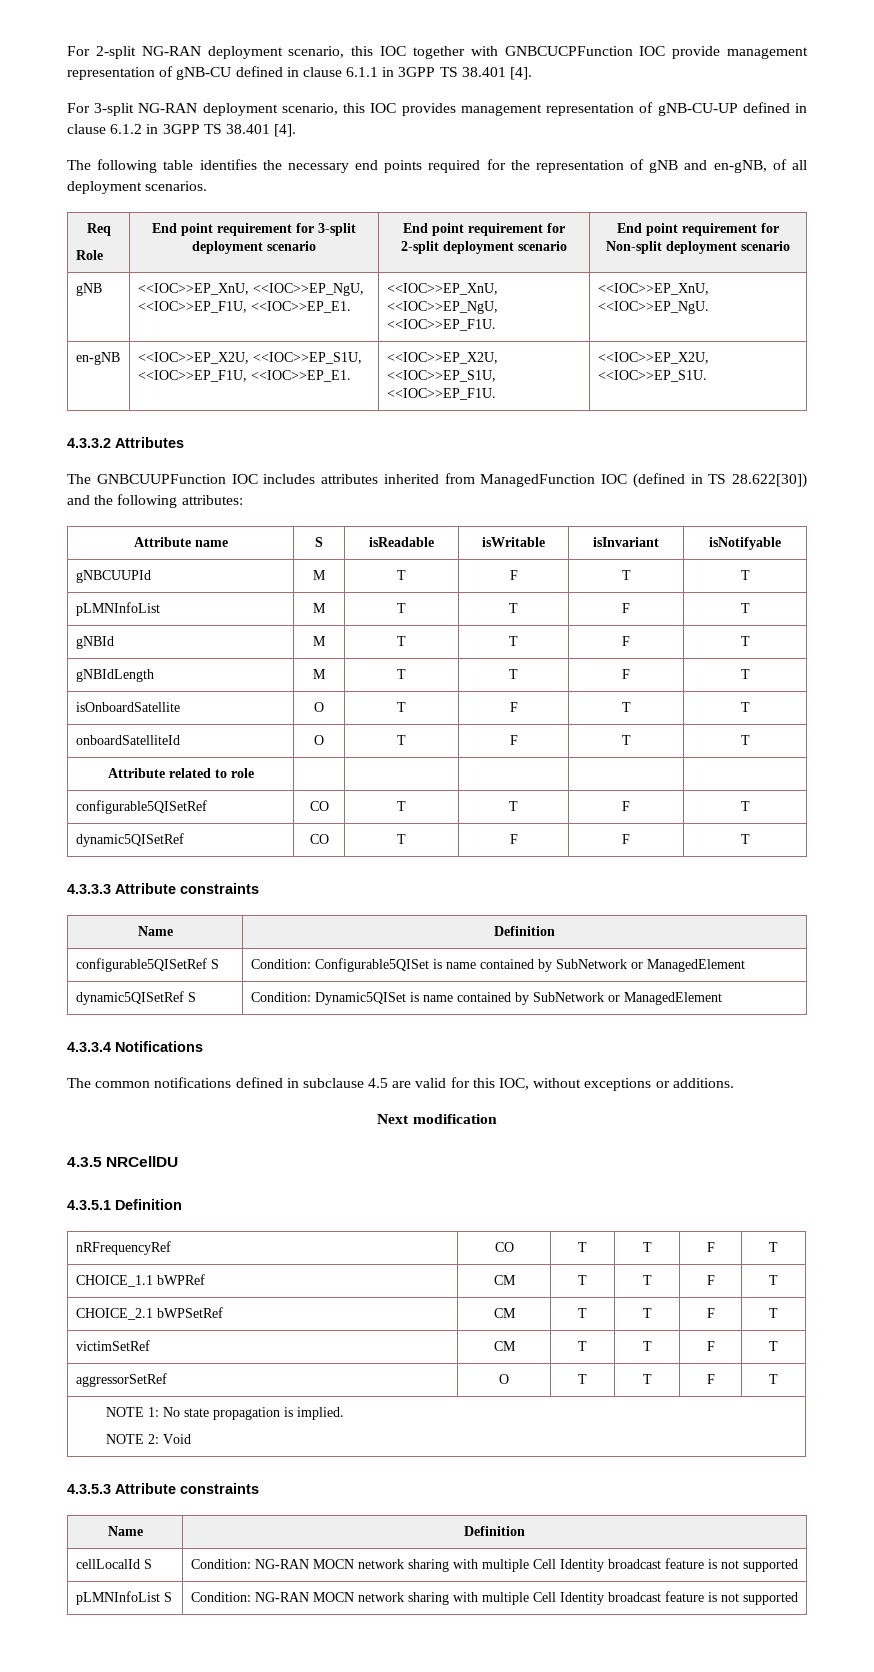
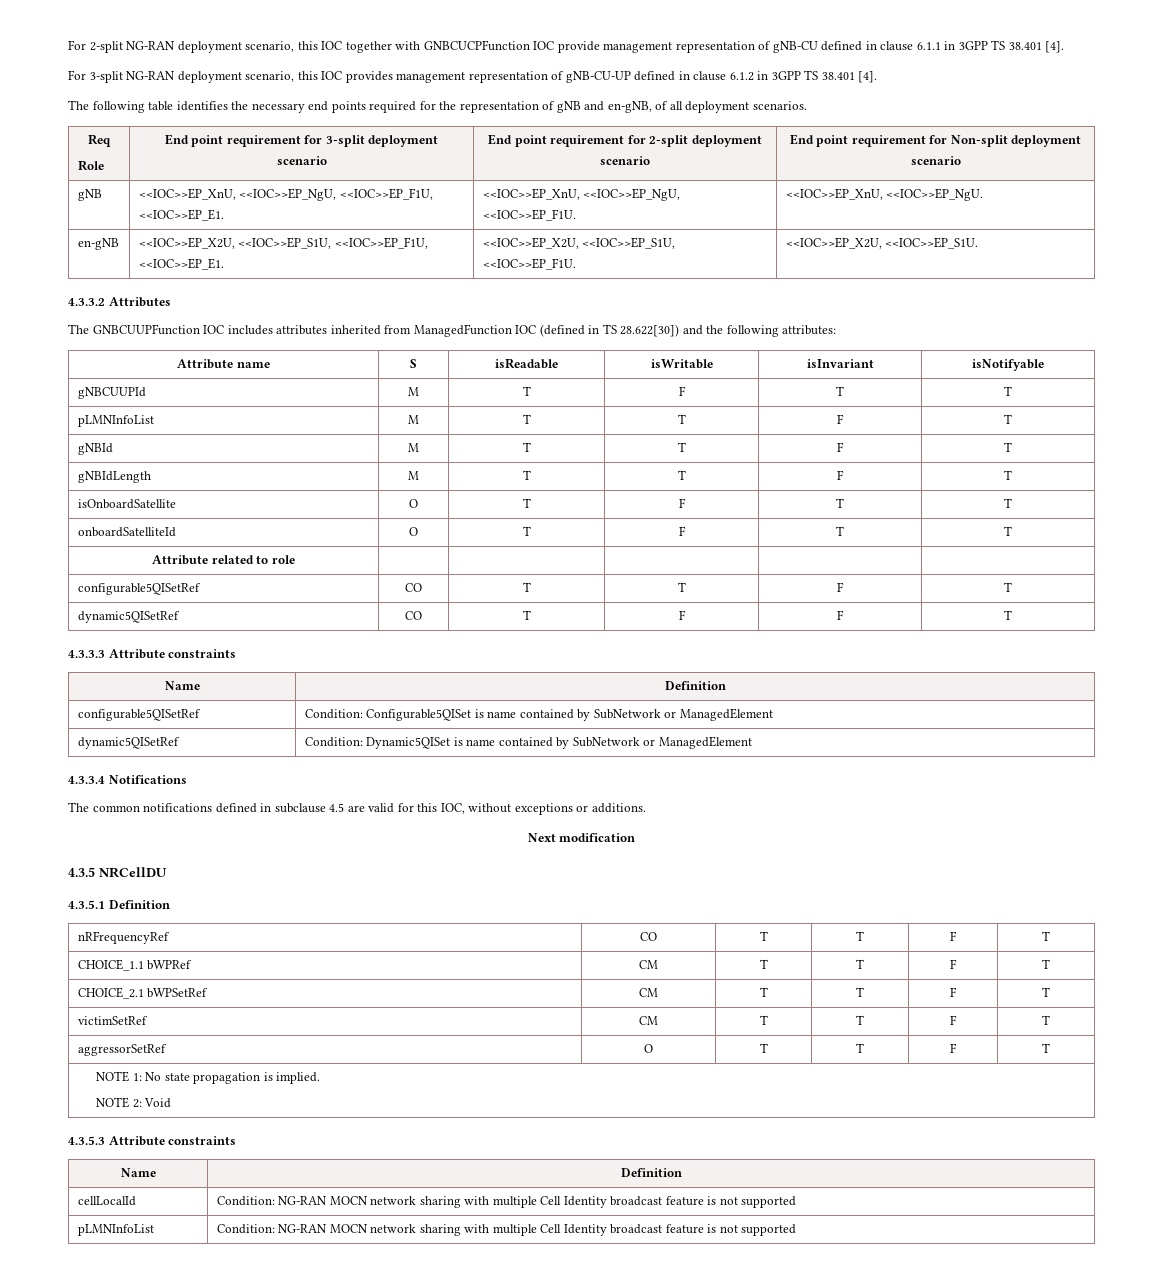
[210,959,219,969] S -> (201, 715) none
[187,992,196,1002] S -> (180, 743) none
[143,1559,152,1569] S -> (136, 1201) none
[163,1592,172,1602] S -> (154, 1230) none

